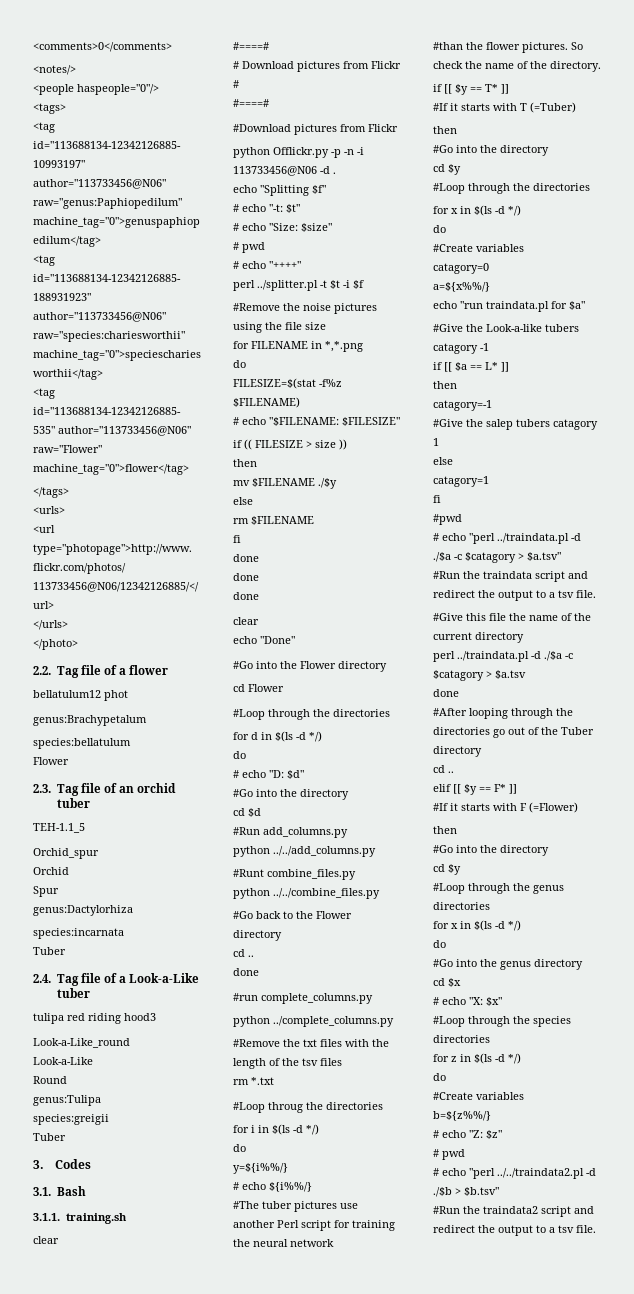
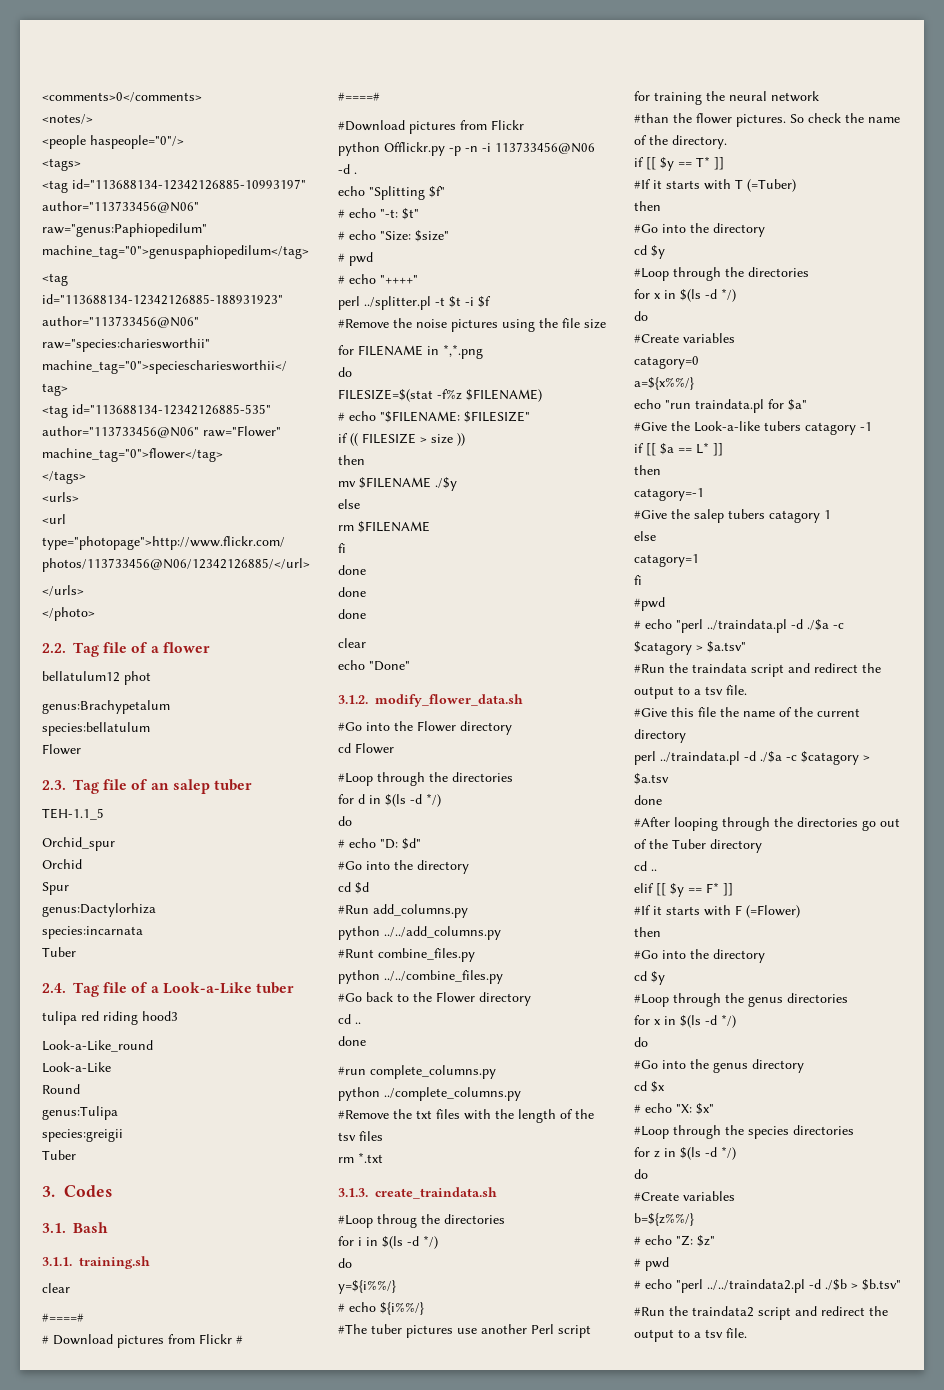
[136,783,176,793] orchid -> [172,779,210,794] salep
(295, 640) none -> [338,694,523,707] // 3.1.2. modify_flower_data.sh
(274, 1081) none -> [338,1187,497,1199] // 3.1.3. create_traindata.sh

